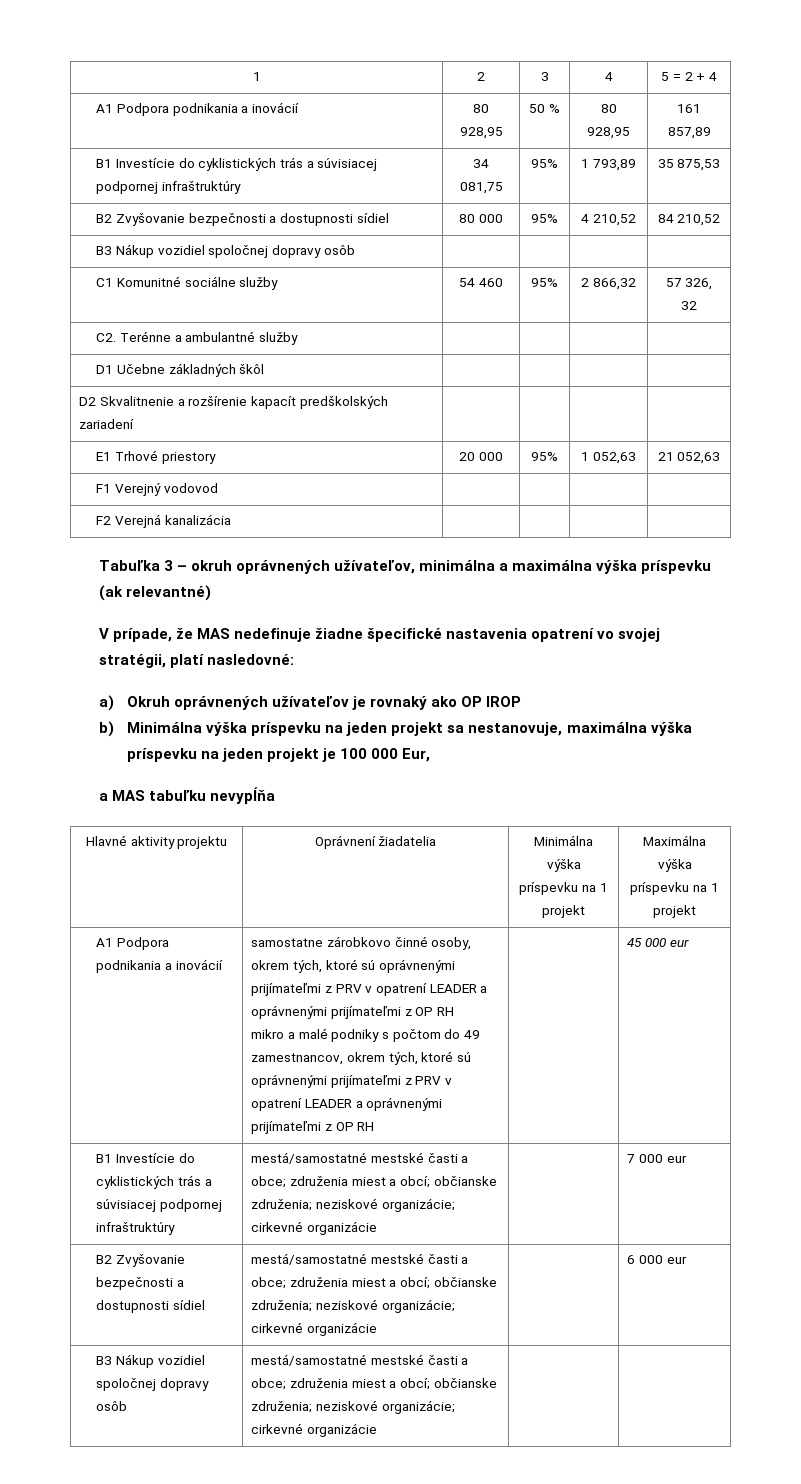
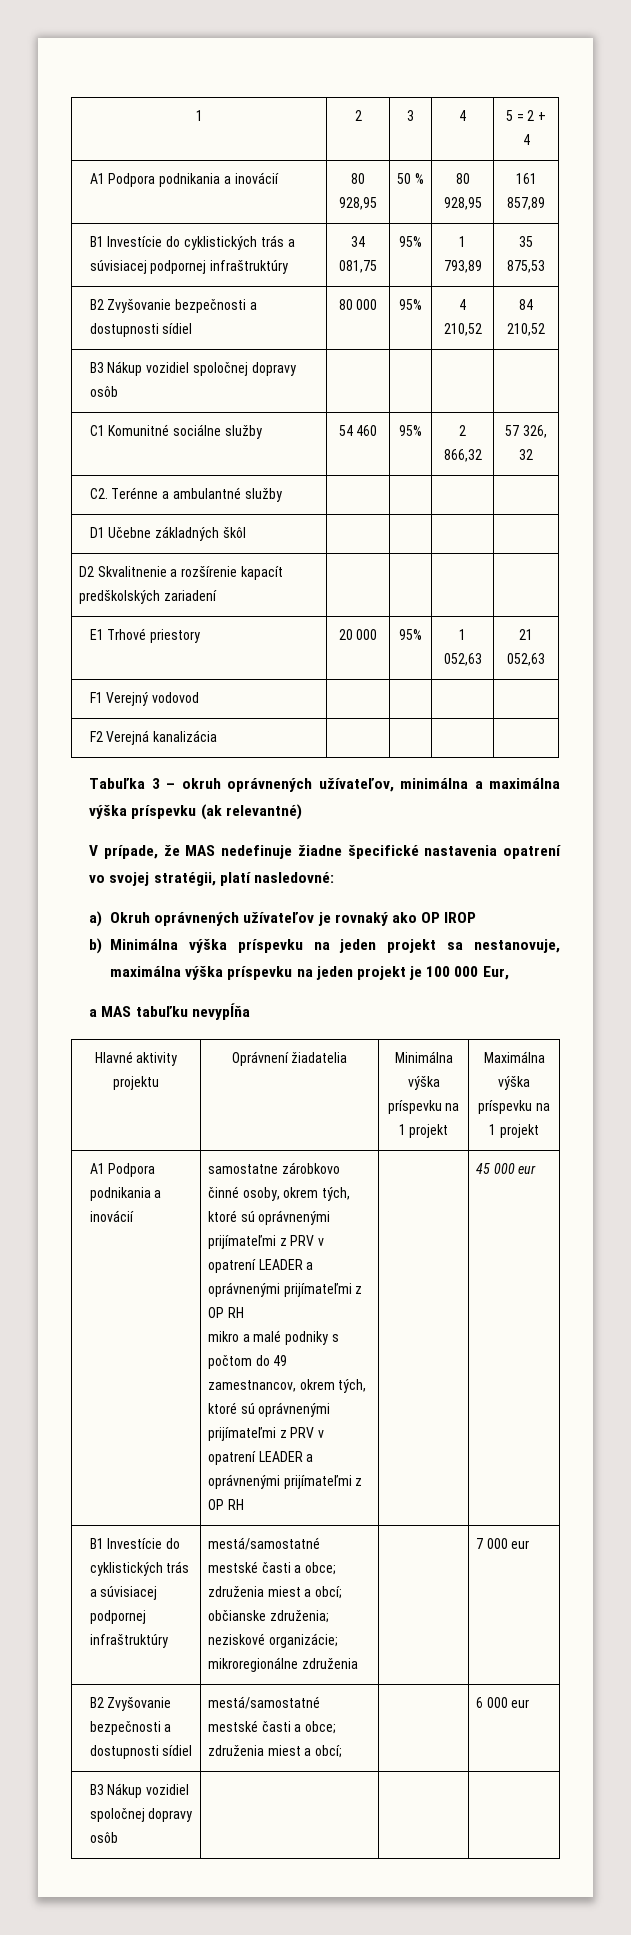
[251,1221,377,1235] cirkevné organizácie -> [207,1657,358,1672] mikroregionálne združenia
[433,1277,497,1287] [251,1299,455,1313] [251,1322,377,1336] občianske združenia; neziskové organizácie; cirkevné organizácie -> (343, 1751) none
[251,1354,469,1366] [251,1378,497,1390] [251,1400,455,1414] [251,1423,377,1437] mestá/samostatné mestské časti a obce; združenia miest a obcí; občianske združenia; neziskové organizácie; cirkevné organizácie -> (118, 1837) none

